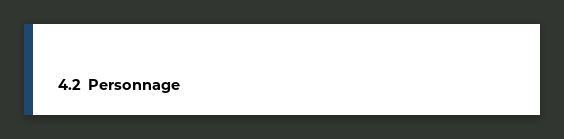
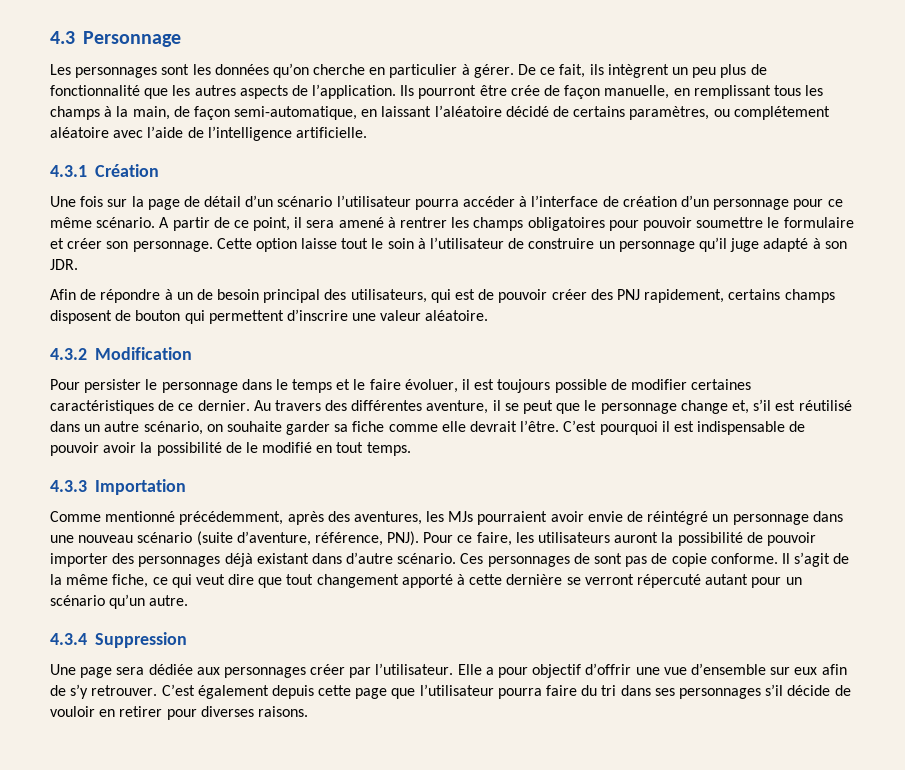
[58,79,81,90] 4.2 -> [50,31,75,44] 4.3
(180, 86) none -> [50,63,767,78] [50,84,824,99] [50,105,830,120] [50,126,367,141] [50,164,159,177] [50,195,843,210] [50,217,854,231] [50,237,847,252] [50,259,78,270] [50,289,835,303] [50,309,489,324] [50,347,192,360] [50,379,752,393] [50,399,852,414] [50,420,806,435] [50,442,411,456] [50,479,186,495] [50,511,843,525] [50,531,816,546] [50,552,850,567] [50,574,802,588] [50,594,189,609] [50,632,187,648] [50,663,847,678] [50,684,851,699] [50,706,308,720] // Les personnages sont les données qu’on cherche en particulier à gérer. De ce fait, ils intègrent un peu plus de fonctionnalité que les autres aspects de l’application. Ils pourront être crée de façon manuelle, en remplissant tous les champs à la main, de façon semi-automatique, en laissant l’aléatoire décidé de certains paramètres, ou complétement aléatoire avec l’aide de l’intelligence artificielle. // 4.3.1 Création // Une fois sur la page de détail d’un scénario l’utilisateur pourra accéder à l’interface de création d’un personnage pour ce même scénario. A partir de ce point, il sera amené à rentrer les champs obligatoires pour pouvoir soumettre le formulaire et créer son personnage. Cette option laisse tout le soin à l’utilisateur de construire un personnage qu’il juge adapté à son JDR. // Afin de répondre à un de besoin principal des utilisateurs, qui est de pouvoir créer des PNJ rapidement, certains champs disposent de bouton qui permettent d’inscrire une valeur aléatoire. // 4.3.2 Modification // Pour persister le personnage dans le temps et le faire évoluer, il est toujours possible de modifier certaines caractéristiques de ce dernier. Au travers des différentes aventure, il se peut que le personnage change et, s’il est réutilisé dans un autre scénario, on souhaite garder sa fiche comme elle devrait l’être. C’est pourquoi il est indispensable de pouvoir avoir la possibilité de le modifié en tout temps. // 4.3.3 Importation // Comme mentionné précédemment, après des aventures, les MJs pourraient avoir envie de réintégré un personnage dans une nouveau scénario (suite d’aventure, référence, PNJ). Pour ce faire, les utilisateurs auront la possibilité de pouvoir importer des personnages déjà existant dans d’autre scénario. Ces personnages de sont pas de copie conforme. Il s’agit de la même fiche, ce qui veut dire que tout changement apporté à cette dernière se verront répercuté autant pour un scénario qu’un autre. // 4.3.4 Suppression // Une page sera dédiée aux personnages créer par l’utilisateur. Elle a pour objectif d’offrir une vue d’ensemble sur eux afin de s’y retrouver. C’est également depuis cette page que l’utilisateur pourra faire du tri dans ses personnages s’il décide de vouloir en retirer pour diverses raisons.

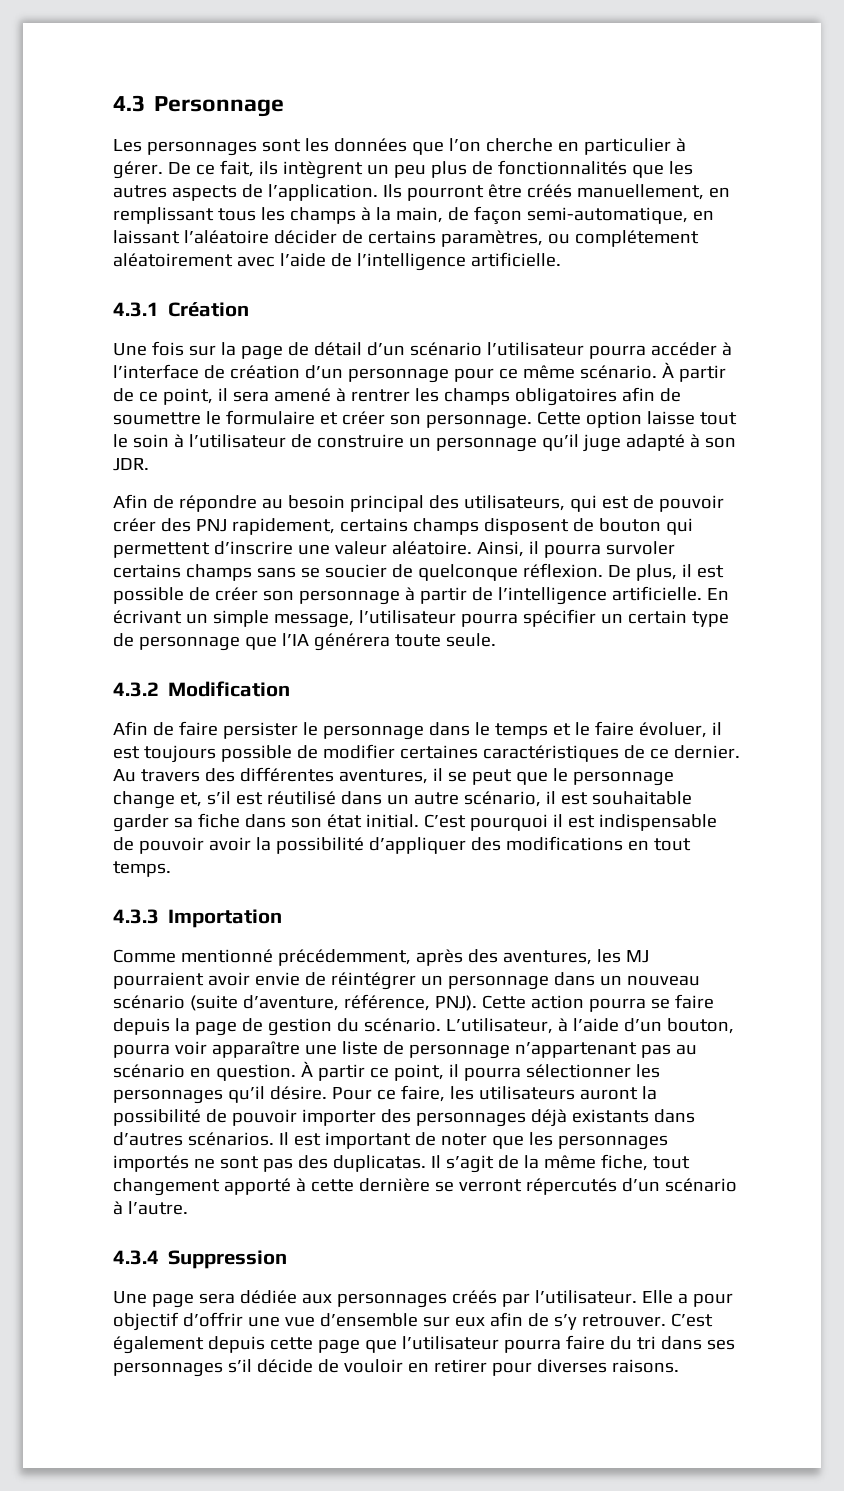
[272,63,309,78] qu’on -> [411,138,481,155] que l’on
[50,85,140,96] fonctionnalité -> [497,160,627,175] fonctionnalités
[510,85,670,99] crée de façon manuelle, -> [526,184,704,200] créés manuellement,
[505,106,549,117] décidé -> [273,230,337,244] décider
[50,127,109,138] aléatoire -> [113,253,233,267] aléatoirement
[159,217,170,228] A -> [661,362,674,378] À
[608,217,692,231] pour pouvoir -> [621,387,681,402] afin de
[164,289,213,300] à un de -> [261,498,283,509] au
(489, 315) none -> [476,541,675,558] [113,563,724,581] [113,586,729,605] [113,609,729,628] [113,633,496,651] Ainsi, il pourra survoler certains champs sans se soucier de quelconque réflexion. De plus, il est possible de créer son personnage à partir de l’intelligence artificielle. En écrivant un simple message, l’utilisateur pourra spécifier un certain type de personnage que l’IA générera toute seule.
[50,379,80,390] Pour -> [113,721,218,736] Afin de faire
[426,400,489,414] aventure, -> [338,769,428,784] aventures,
[206,420,560,435] on souhaite garder sa fiche comme elle devrait l’être. -> [545,791,692,805] [113,813,419,832] il est souhaitable garder sa fiche dans son état initial.
[225,442,313,453] de le modifié -> [368,836,623,854] d’appliquer des modifications
[448,511,474,522] MJs -> [625,950,649,963] MJ
[647,511,709,525] réintégré -> [330,972,416,990] réintégrer
[50,535,74,543] une -> [599,975,622,986] un
(420, 538) none -> [481,994,714,1012] [113,1018,734,1036] [113,1041,697,1059] [113,1061,660,1081] [113,1086,327,1104] Cette action pourra se faire depuis la page de gestion du scénario. L’utilisateur, à l’aide d’un bouton, pourra voir apparaître une liste de personnage n’appartenant pas au scénario en question. À partir ce point, il pourra sélectionner les personnages qu’il désire.
[256,552,778,567] existant dans d’autre scénario. Ces personnages de sont pas de copie conforme. -> [571,1109,695,1123] [113,1132,668,1150] [113,1155,426,1172] existants dans d’autres scénarios. Il est important de noter que les personnages importés ne sont pas des duplicatas.
[152,574,283,588] ce qui veut dire que -> (648, 1162) none
[636,574,802,588] [50,594,189,609] répercuté autant pour un scénario qu’un autre. -> [525,1178,737,1195] [113,1201,188,1215] répercutés d’un scénario à l’autre.
[310,664,346,675] créer -> [451,1290,497,1304] créés

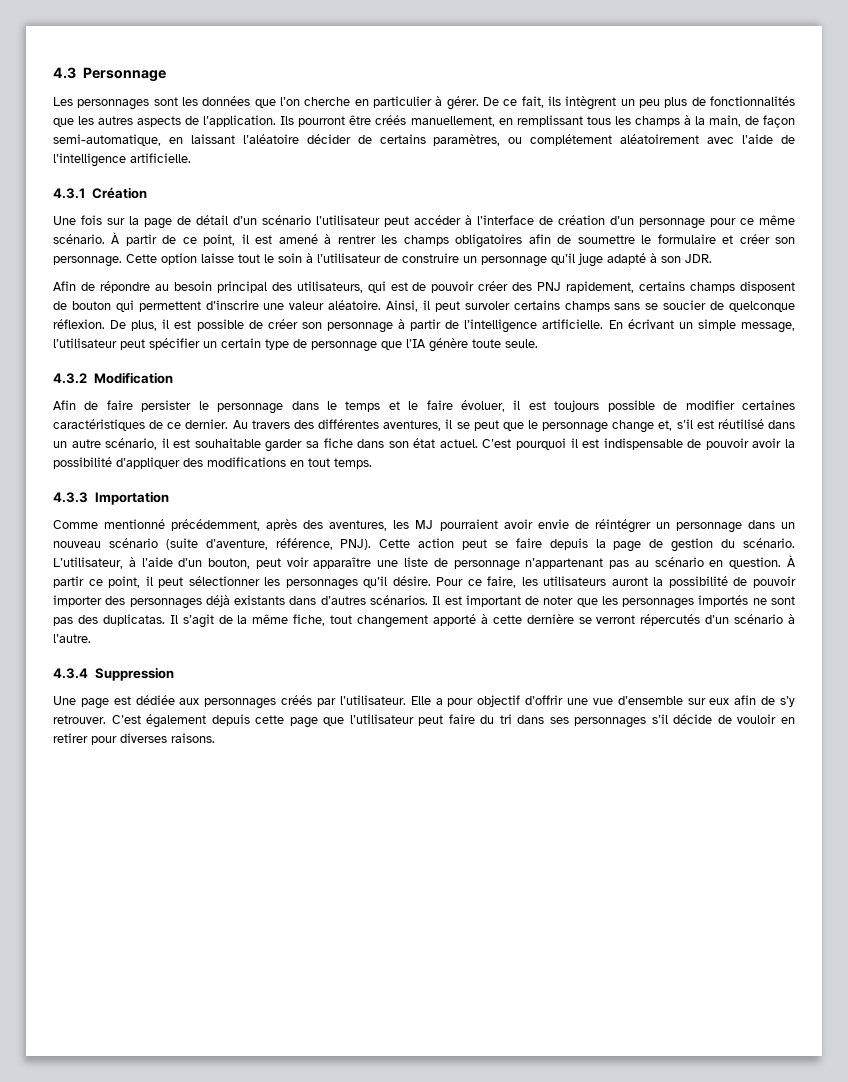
[588,345,646,359] pourra -> [384,216,409,227] peut
[232,391,269,402] sera -> [255,235,273,244] est
[543,544,601,558] pourra -> [434,301,460,312] peut
[460,613,518,627] pourra -> [120,339,145,350] peut
[313,633,390,651] générera -> [429,338,468,352] génère
[365,814,419,828] initial. -> [439,439,478,448] actuel.
[588,998,646,1012] pourra -> [462,539,488,550] peut
[113,1044,170,1058] pourra -> [255,558,281,569] peut
[463,1067,521,1081] pourra -> [158,577,184,588] peut
[198,1293,235,1304] sera -> [113,696,131,705] est
[503,1339,561,1353] pourra -> [418,715,444,726] peut

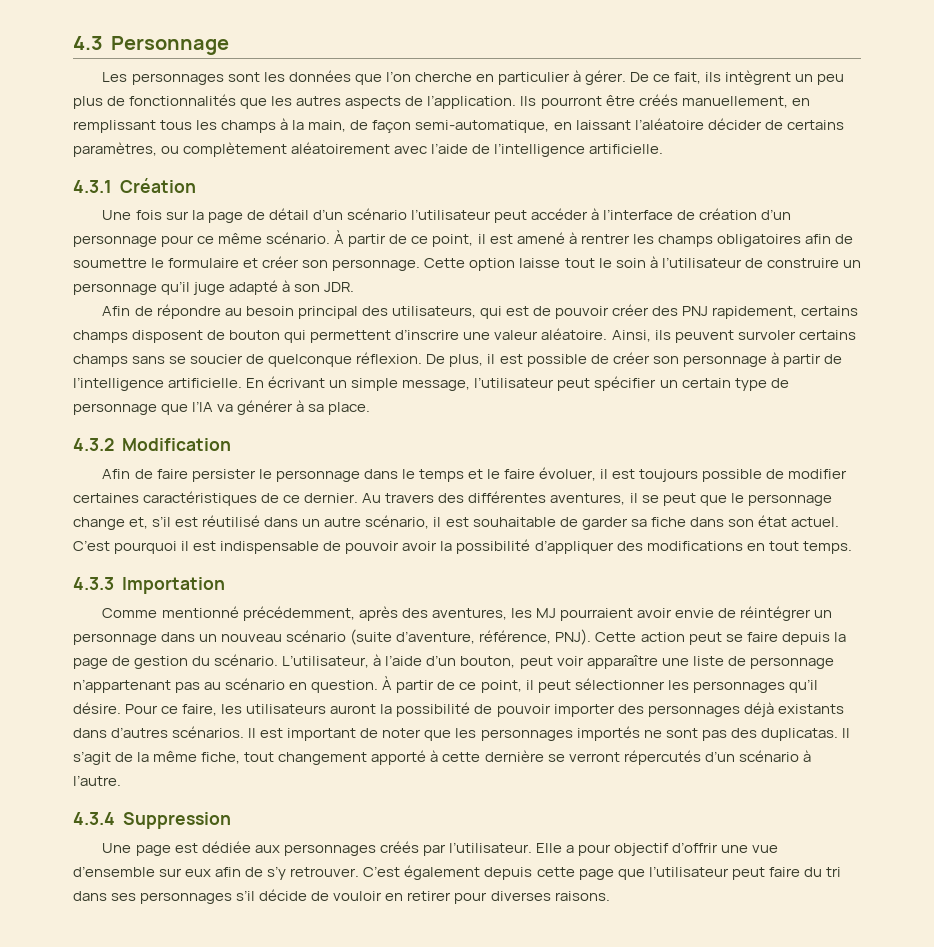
[530,134,613,146] complétement -> [183,142,288,157] complètement
[423,300,460,312] il peut -> [654,330,734,343] ils peuvent
[429,338,538,352] génère toute seule. -> [217,400,371,415] va générer à sa place.
(261, 443) none -> [559,517,578,527] de
(84, 582) none -> [437,680,456,690] de

